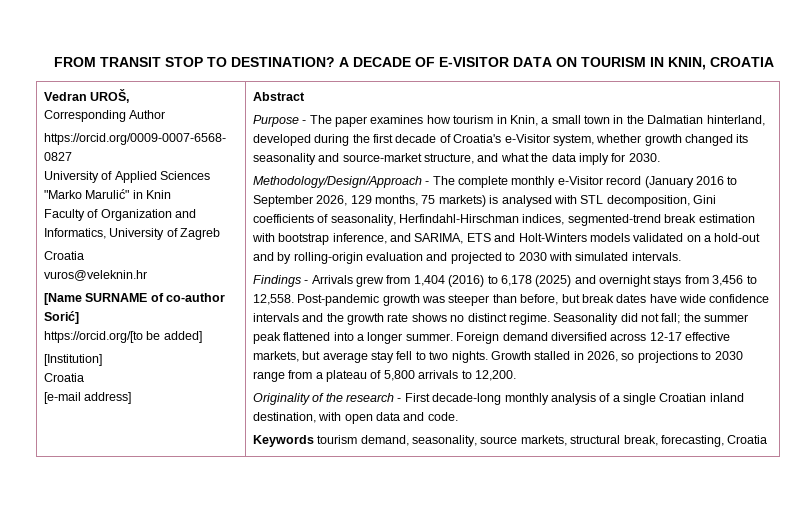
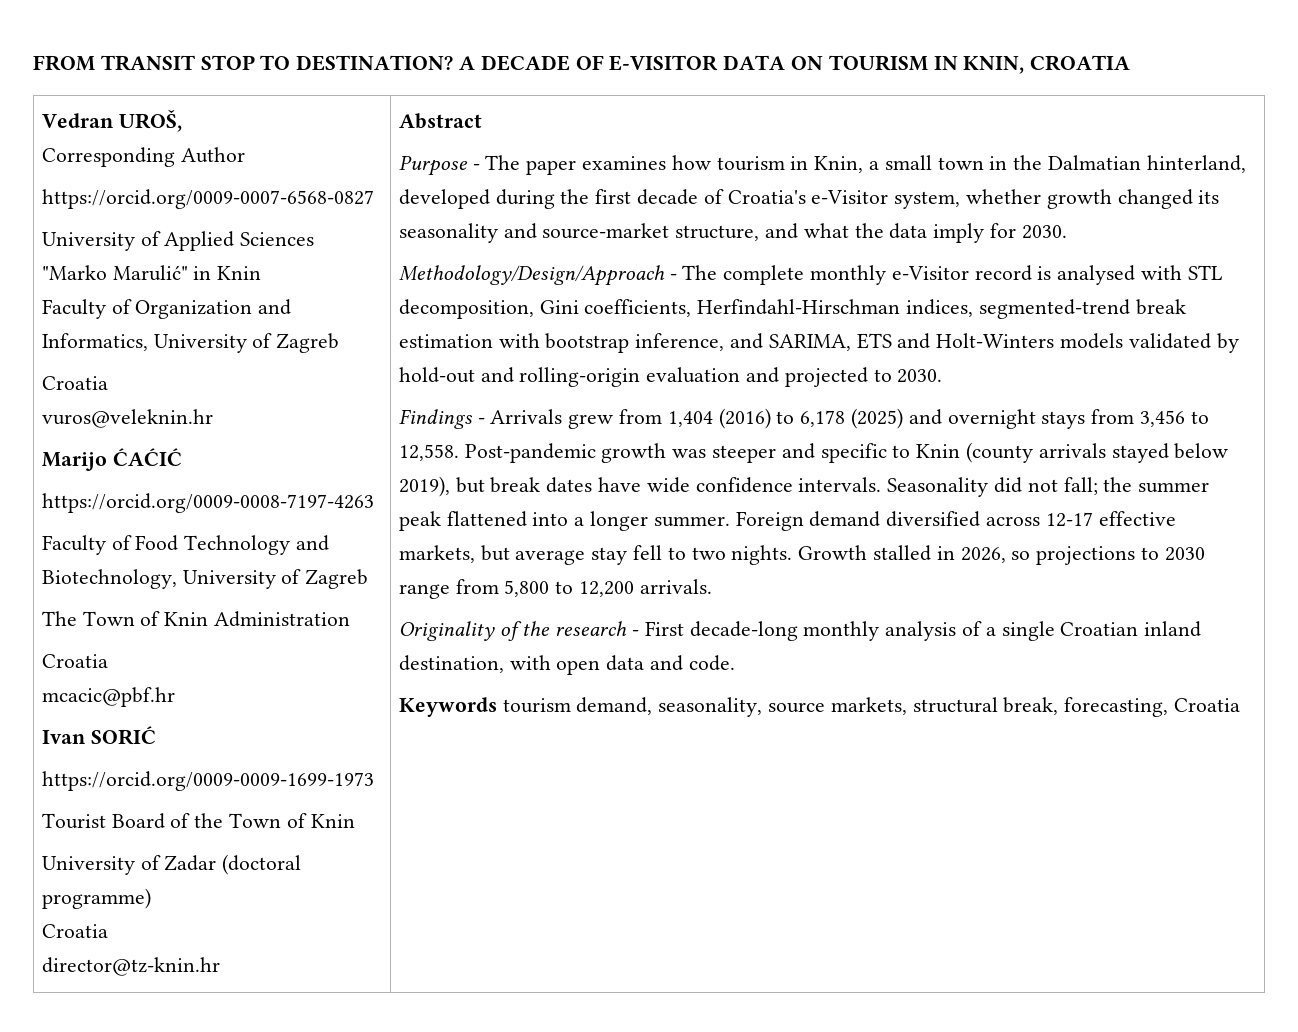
[43,293,226,305] [43,311,79,324] [43,331,202,343] [43,354,102,366] [43,373,84,382] [43,392,132,404] [Name SURNAME of co-author Sorić] // https://orcid.org/[to be added] // [Institution] // Croatia // [e-mail address] -> [41,448,182,471] [41,493,374,513] [41,535,329,555] [41,569,369,589] [41,611,350,627] [41,654,108,668] [41,687,175,707] [41,726,156,745] [41,771,374,791] [41,813,355,829] [41,854,302,875] [41,888,151,909] [41,924,108,938] [41,957,220,976] Marijo ĆAĆIĆ // https://orcid.org/0009-0008-7197-4263 // Faculty of Food Technology and Biotechnology, University of Zagreb // The Town of Knin Administration // Croatia // mcacic@pbf.hr // Ivan SORIĆ // https://orcid.org/0009-0009-1699-1973 // Tourist Board of the Town of Knin // University of Zadar (doctoral programme) // Croatia // director@tz-knin.hr
[644,176,738,188] [252,195,486,207] (January 2016 to September 2026, 129 months, 75 markets) -> (1032, 273) none
[252,214,396,226] coefficients of seasonality, -> [584,299,692,317] coefficients,
[686,235,712,242] on a -> [1216,333,1239,353] by
[277,252,292,264] by -> (514, 375) none
[518,252,681,261] 2030 with simulated intervals. -> [897,369,943,383] 2030.
[492,294,559,305] than before, -> [781,442,1229,463] [398,476,450,497] and specific to Knin (county arrivals stayed below 2019),
[252,313,550,325] intervals and the growth rate shows no distinct regime. -> [798,477,882,492] intervals.
[315,370,516,382] a plateau of 5,800 arrivals to 12,200. -> [504,579,712,597] 5,800 to 12,200 arrivals.

